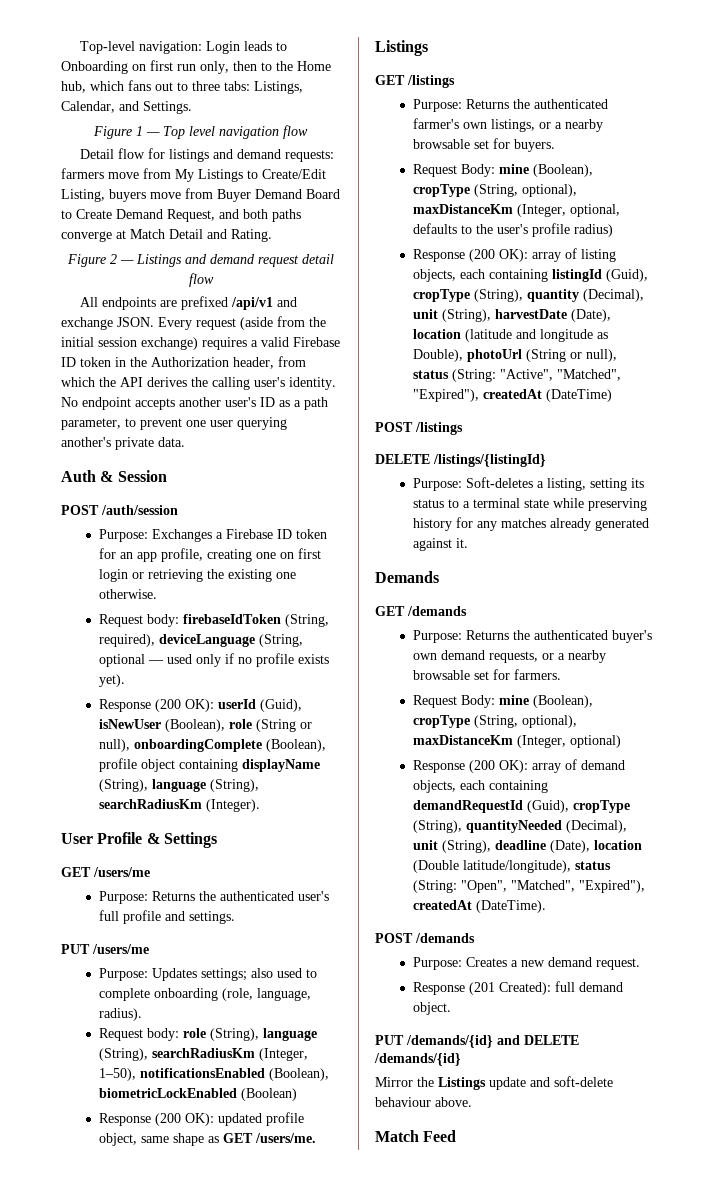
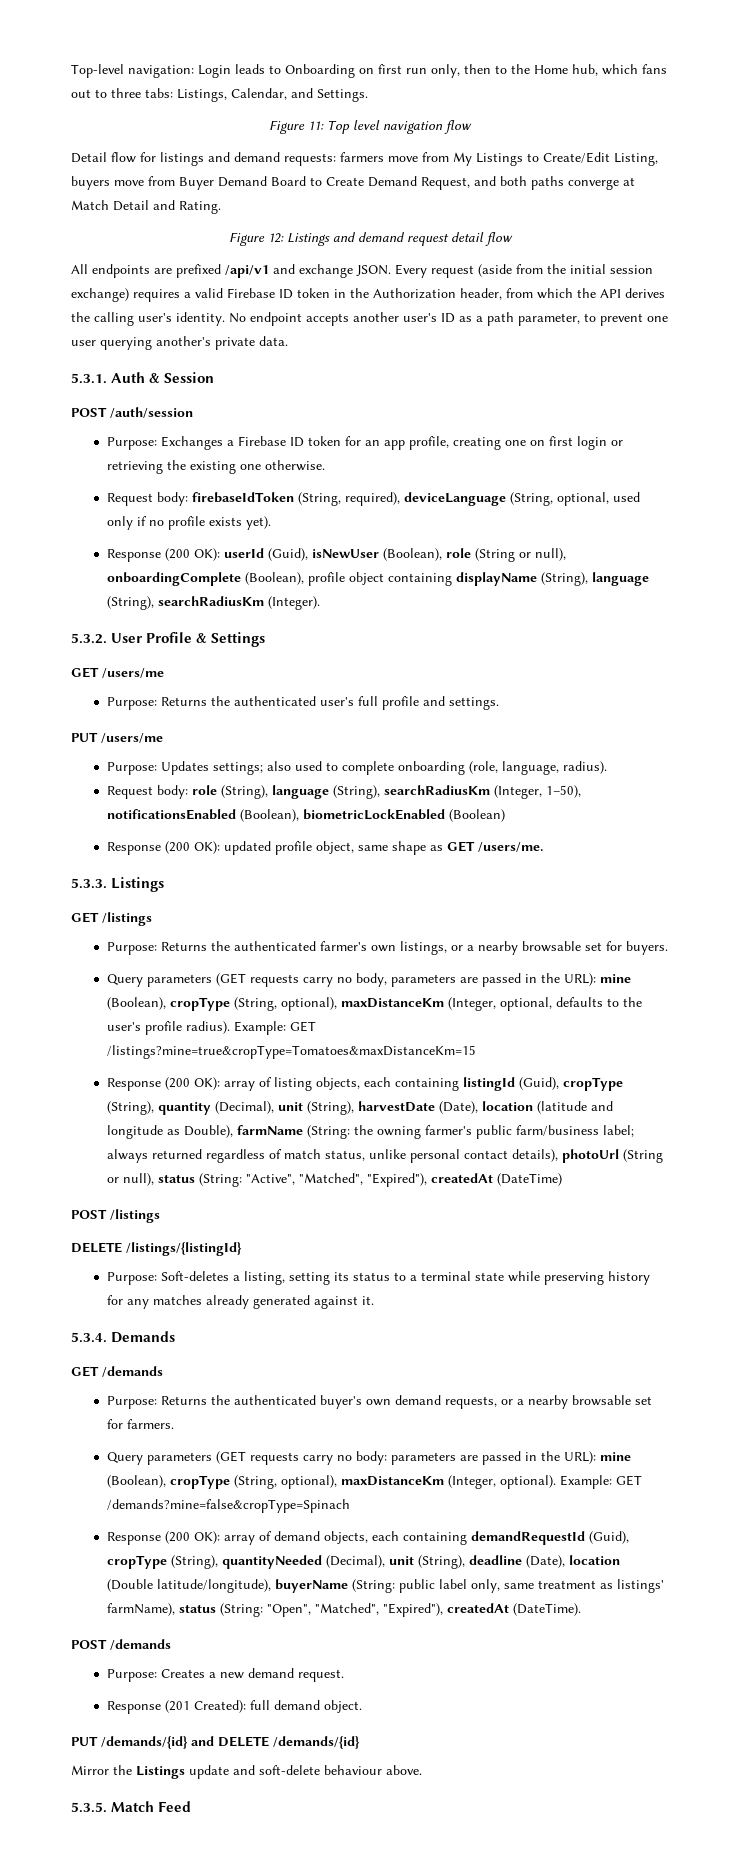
[136,126,160,136] 1 — -> [308,121,324,130] 11:
[109,254,134,264] 2 — -> [267,233,284,243] 12:
(185, 442) none -> [71,373,107,384] 5.3.1.
[99,654,165,667] optional — -> [556,492,609,506] optional,
(261, 805) none -> [71,633,107,644] 5.3.2.
(317, 1138) none -> [71,878,107,889] 5.3.3.
[413,164,496,177] Request Body: -> [106,973,596,987] Query parameters (GET requests carry no body, parameters are passed in the URL):
[574,224,614,237] radius) -> [185,1021,316,1035] [106,1045,476,1059] radius). Example: GET /listings?mine=true&cropType=Tomatoes&maxDistanceKm=15
(464, 355) none -> [236,1125,634,1139] [106,1149,558,1163] farmName (String: the owning farmer's public farm/business label; always returned regardless of match status, unlike personal contact details),
(469, 543) none -> [71,1332,107,1343] 5.3.4.
[413,695,594,708] [413,715,578,728] [413,735,622,748] Request Body: mine (Boolean), cropType (String, optional), maxDistanceKm (Integer, optional) -> [106,1451,631,1465] [106,1475,642,1489] [106,1499,350,1513] Query parameters (GET requests carry no body: parameters are passed in the URL): mine (Boolean), cropType (String, optional), maxDistanceKm (Integer, optional). Example: GET /demands?mine=false&cropType=Spinach
(572, 866) none -> [274,1579,664,1593] [106,1603,175,1616] buyerName (String: public label only, same treatment as listings' farmName),
(472, 1102) none -> [71,1802,107,1813] 5.3.5.

